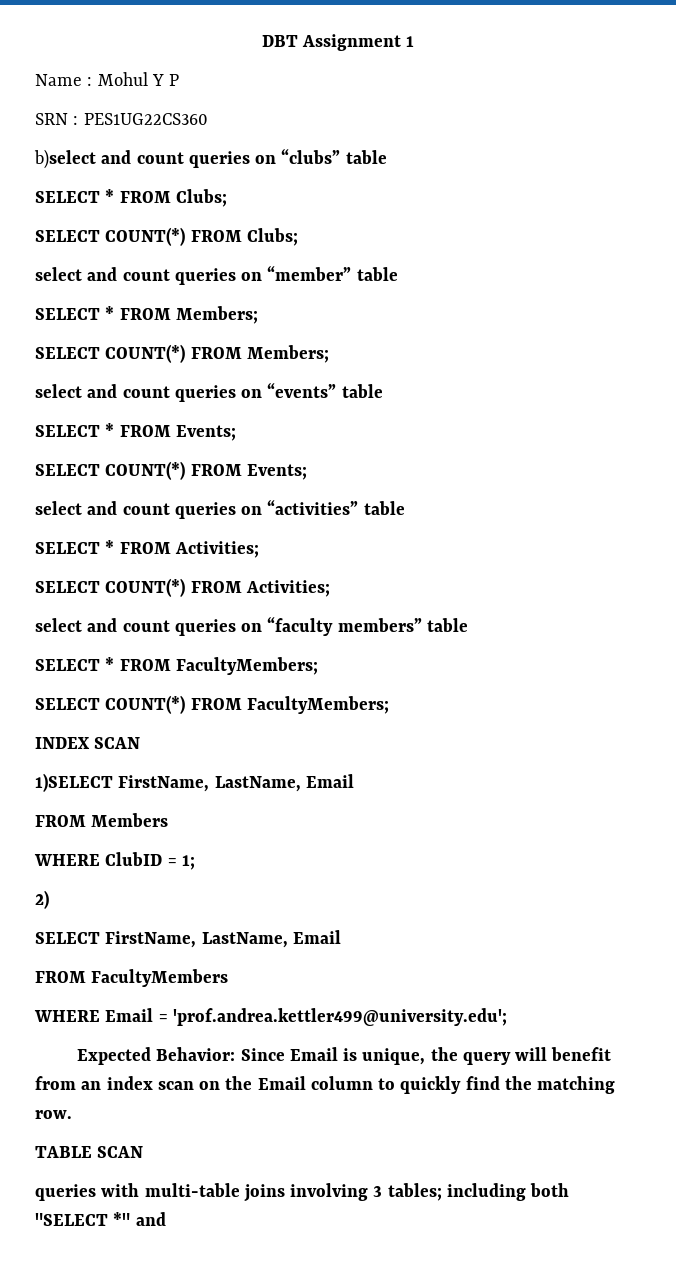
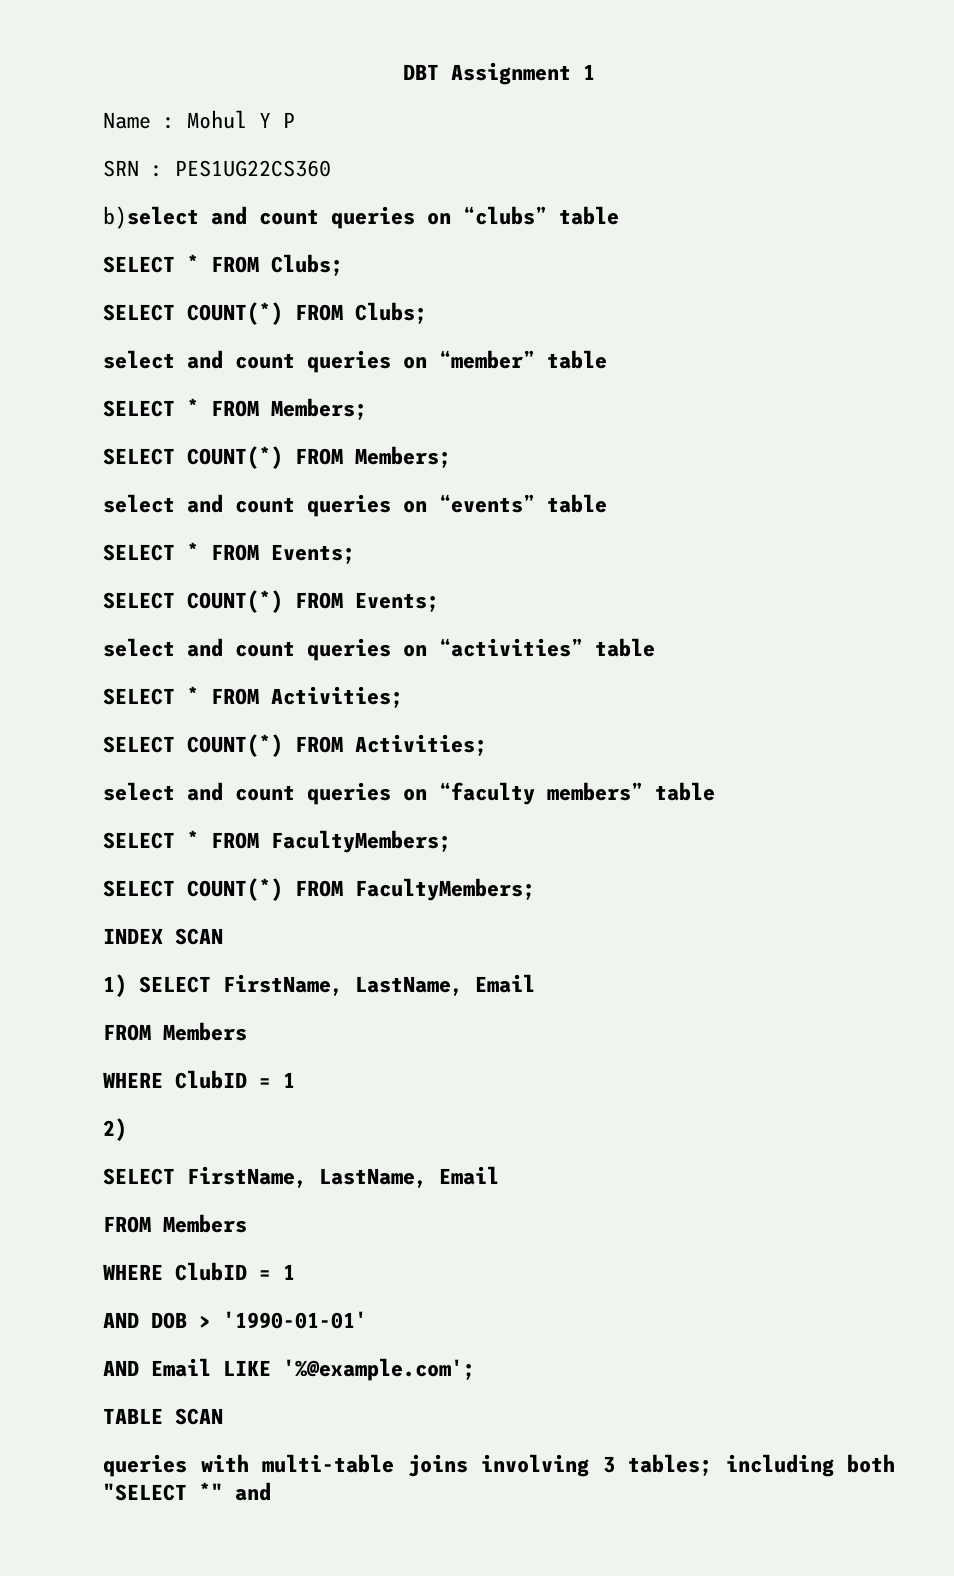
[35,773,354,792] [35,813,169,827] [34,852,195,870] 1)SELECT FirstName, LastName, Email // FROM Members // WHERE ClubID = 1; -> [103,974,535,997] [103,1022,247,1041] [103,1070,295,1089] 1) SELECT FirstName, LastName, Email // FROM Members // WHERE ClubID = 1
[91,969,229,987] [34,1008,507,1026] [77,1047,612,1065] [35,1076,616,1094] [35,1110,72,1119] FacultyMembers // WHERE Email = 'prof.andrea.kettler499@university.edu'; // Expected Behavior: Since Email is unique, the query will benefit from an index scan on the Email column to quickly find the matching row. -> [163,1214,247,1233] [103,1262,295,1281] [103,1311,367,1329] [103,1358,475,1381] Members // WHERE ClubID = 1 // AND DOB > '1990-01-01' // AND Email LIKE '%@example.com';

